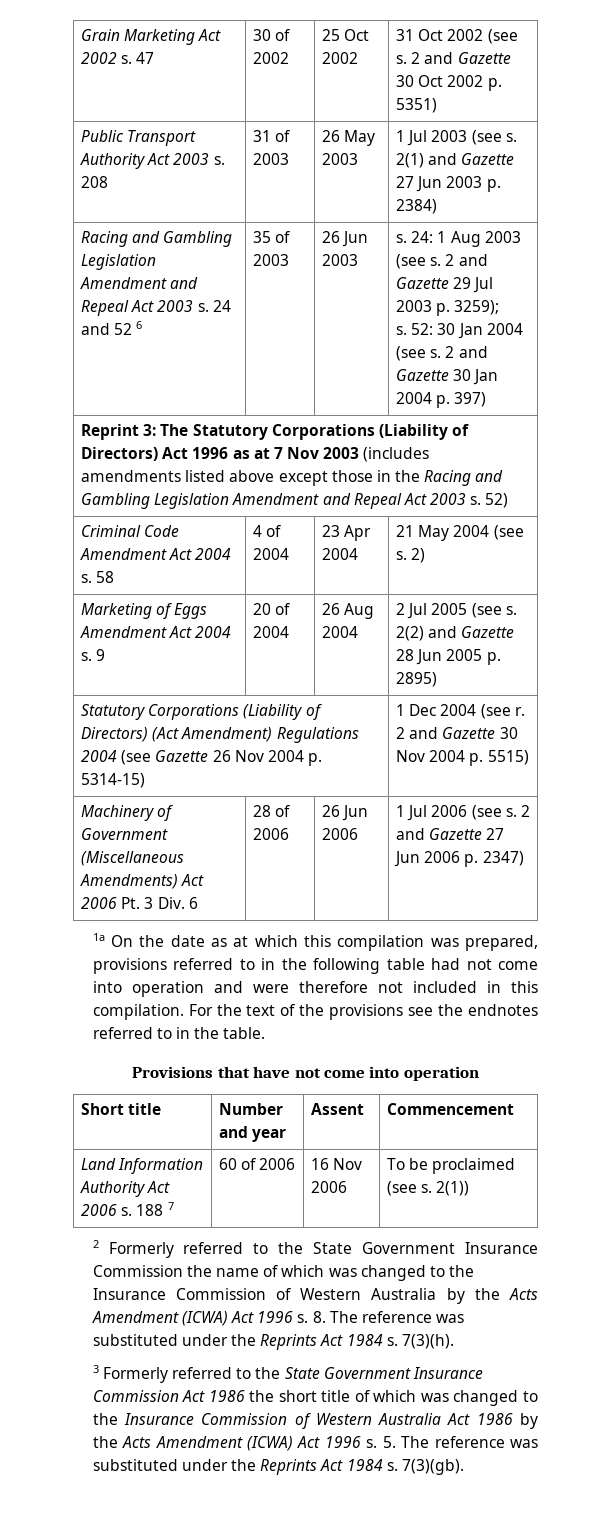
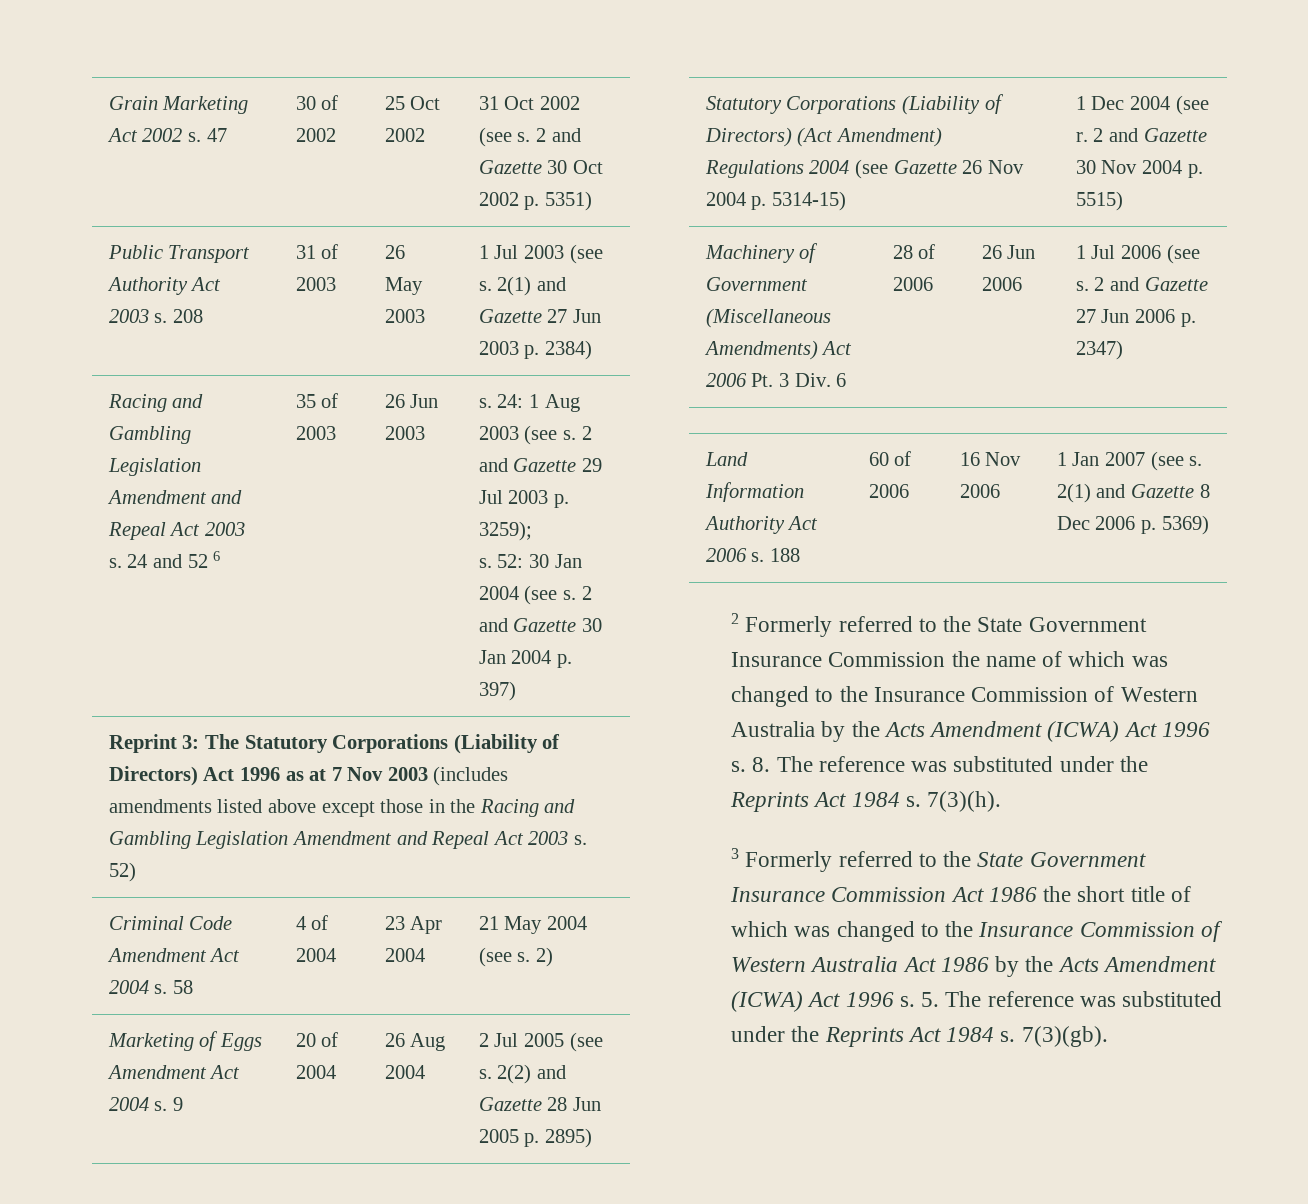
[92,933,538,951] [92,958,538,974] [92,981,538,997] [92,1004,538,1020] [92,1027,266,1039] [132,1066,479,1081] [80,1103,162,1115] [218,1103,283,1115] [218,1126,287,1142] [310,1103,364,1115] [386,1103,514,1115] // 1a On the date as at which this compilation was prepared, provisions referred to in the following table had not come into operation and were therefore not included in this compilation. For the text of the provisions see the endnotes referred to in the table. // Provisions that have not come into operation // Short title | Number and year | Assent | Commencement -> (1123, 350) none
[167,1202,174,1210] 7 -> (800, 555) none
[386,1158,516,1174] [386,1181,470,1196] To be proclaimed (see s. 2(1)) -> [1056,451,1203,471] [1056,483,1210,503] [1056,515,1209,535] 1 Jan 2007 (see s. 2(1) and Gazette 8 Dec 2006 p. 5369)

